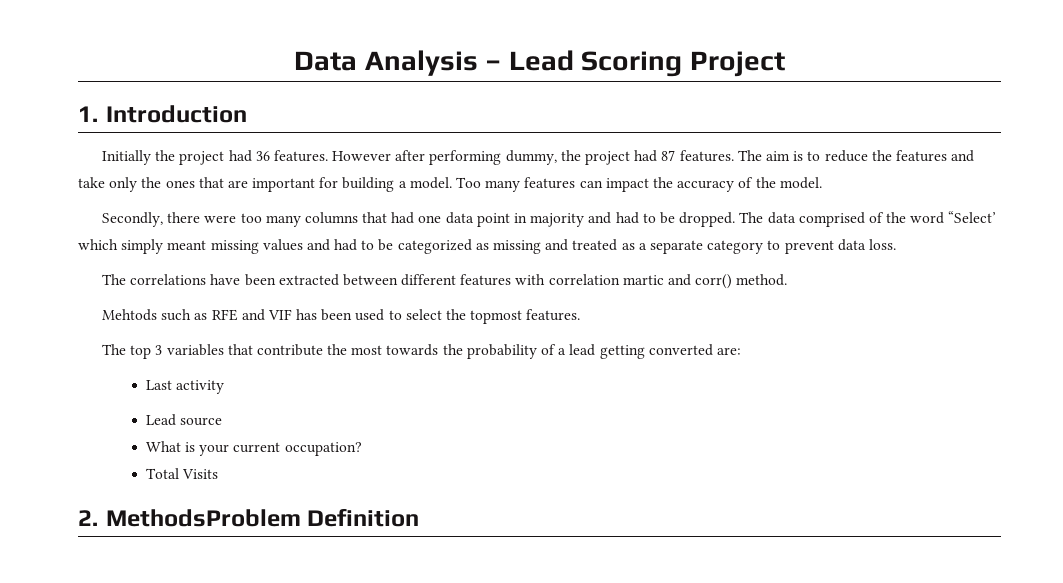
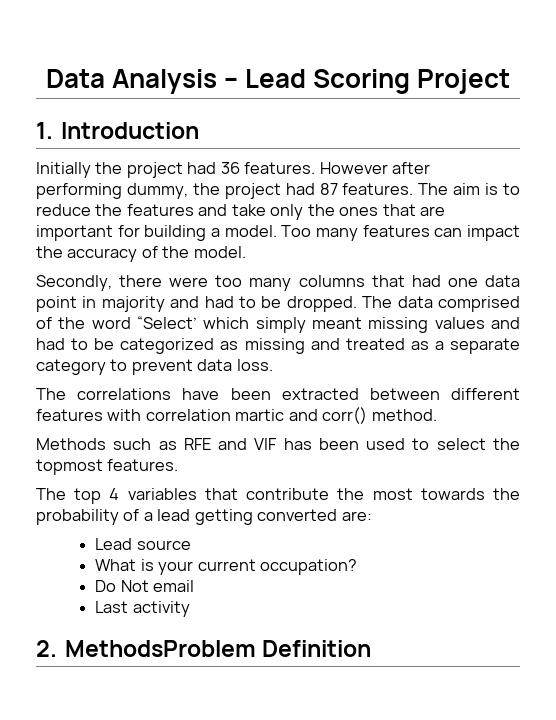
[101,309,157,321] Mehtods -> [36,438,106,450] Methods
[155,345,163,355] 3 -> [109,488,120,500] 4
[145,380,224,394] // Last activity -> (372, 516) none
[145,468,218,479] Total Visits -> [95,580,195,592] [95,601,190,617] Do Not email // Last activity

